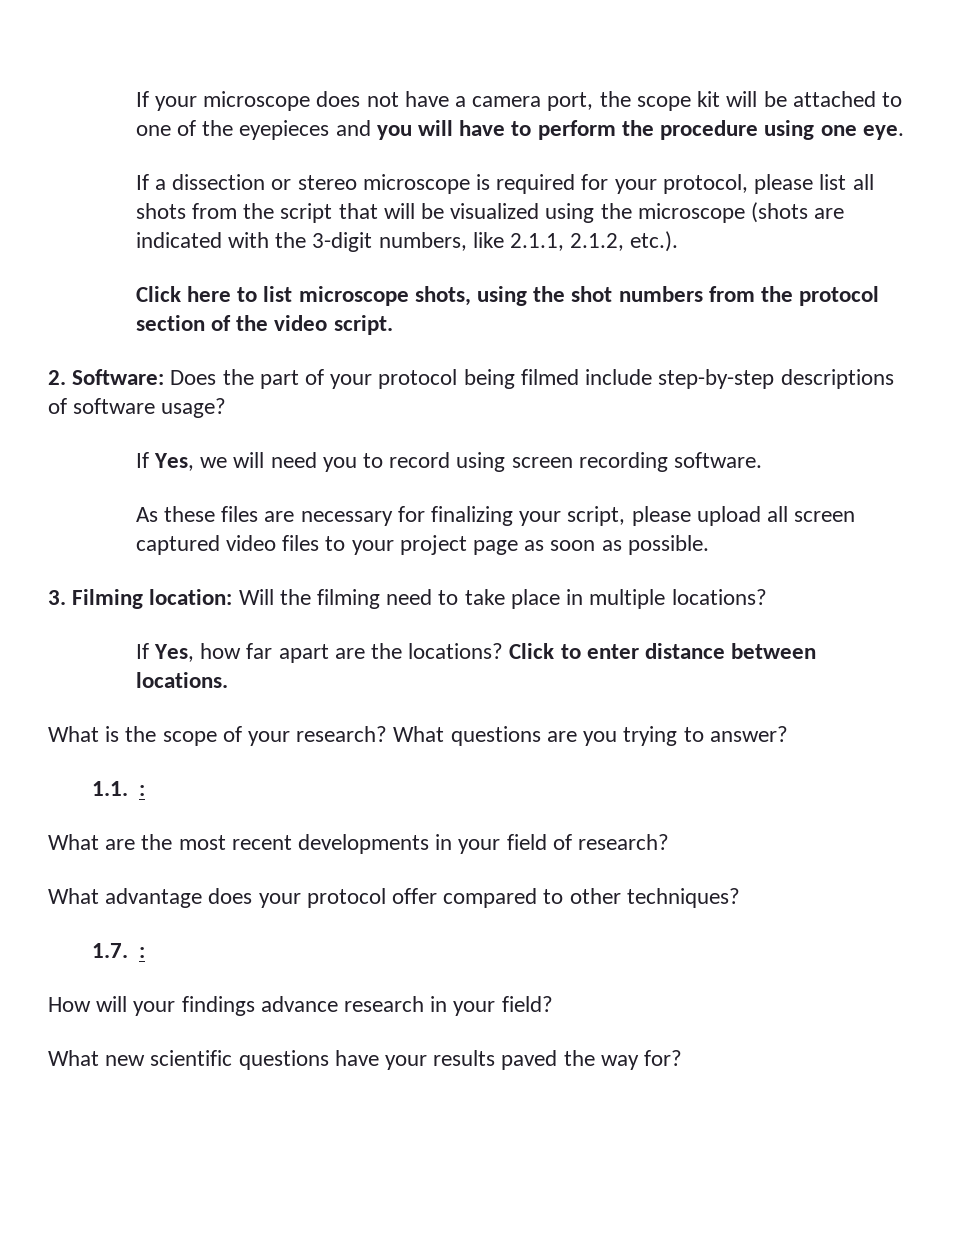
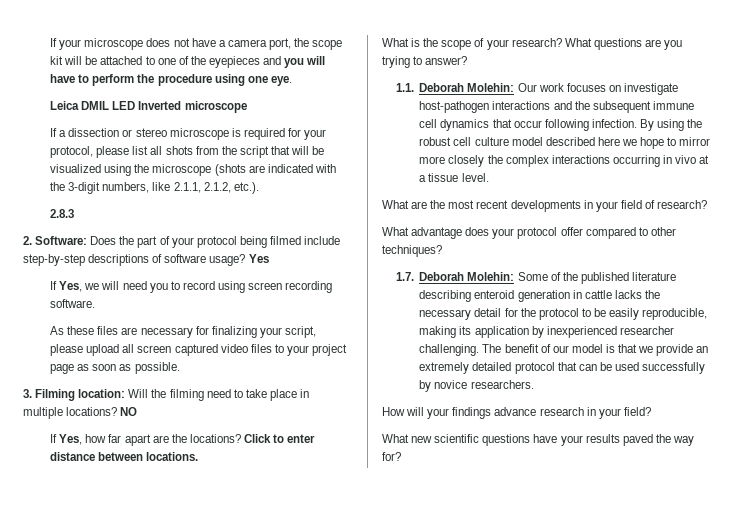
(904, 132) none -> [50,101,247,113] // Leica DMIL LED Inverted microscope
[135,286,880,306] [135,315,393,335] Click here to list microscope shots, using the shot numbers from the protocol section of the video script. -> [50,209,75,218] 2.8.3
(227, 408) none -> [248,254,269,263] Yes
(767, 597) none -> [120,407,138,416] NO
[139,785,146,796] : -> [419,83,678,95] [419,101,694,113] [419,119,703,131] [419,137,711,149] [419,155,710,167] [419,173,489,182] Deborah Molehin: Our work focuses on investigate host-pathogen interactions and the subsequent immune cell dynamics that occur following infection. By using the robust cell culture model described here we hope to mirror more closely the complex interactions occurring in vivo at a tissue level.
[139,947,146,958] : -> [419,272,676,284] [419,290,660,302] [419,308,708,320] [419,326,674,338] [419,344,709,356] [419,362,706,374] [419,380,534,392] Deborah Molehin: Some of the published literature describing enteroid generation in cattle lacks the necessary detail for the protocol to be easily reproducible, making its application by inexperienced researcher challenging. The benefit of our model is that we provide an extremely detailed protocol that can be used successfully by novice researchers.

